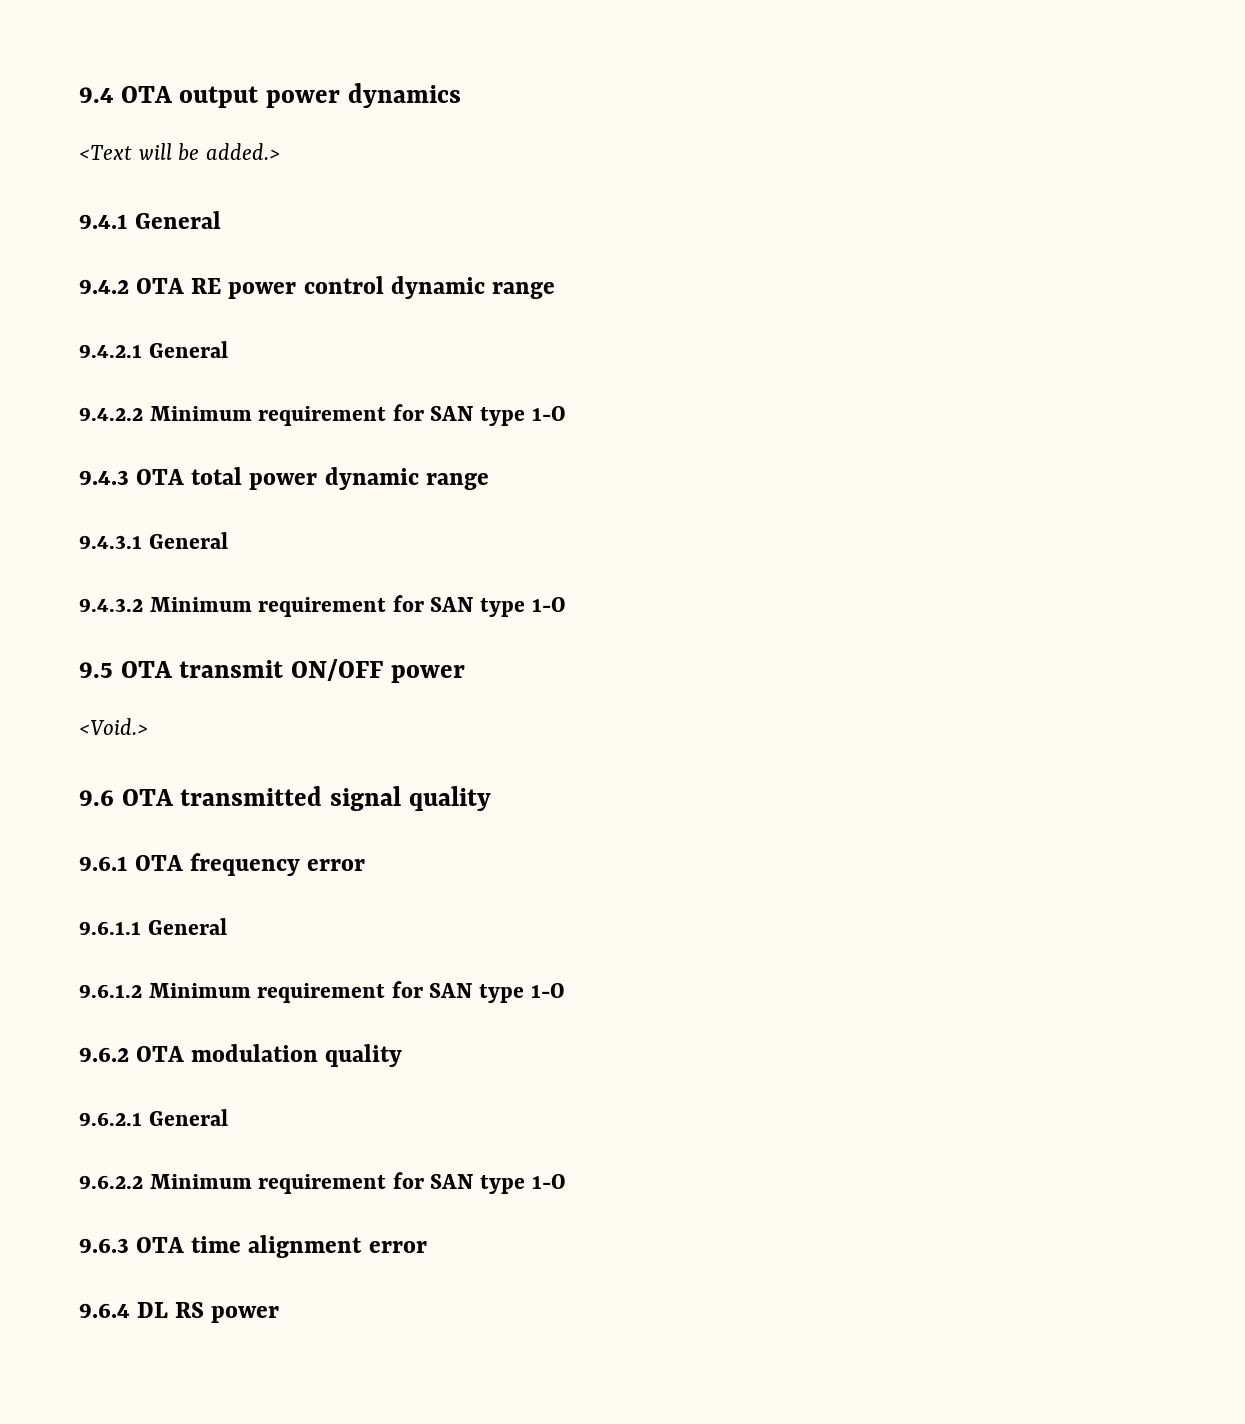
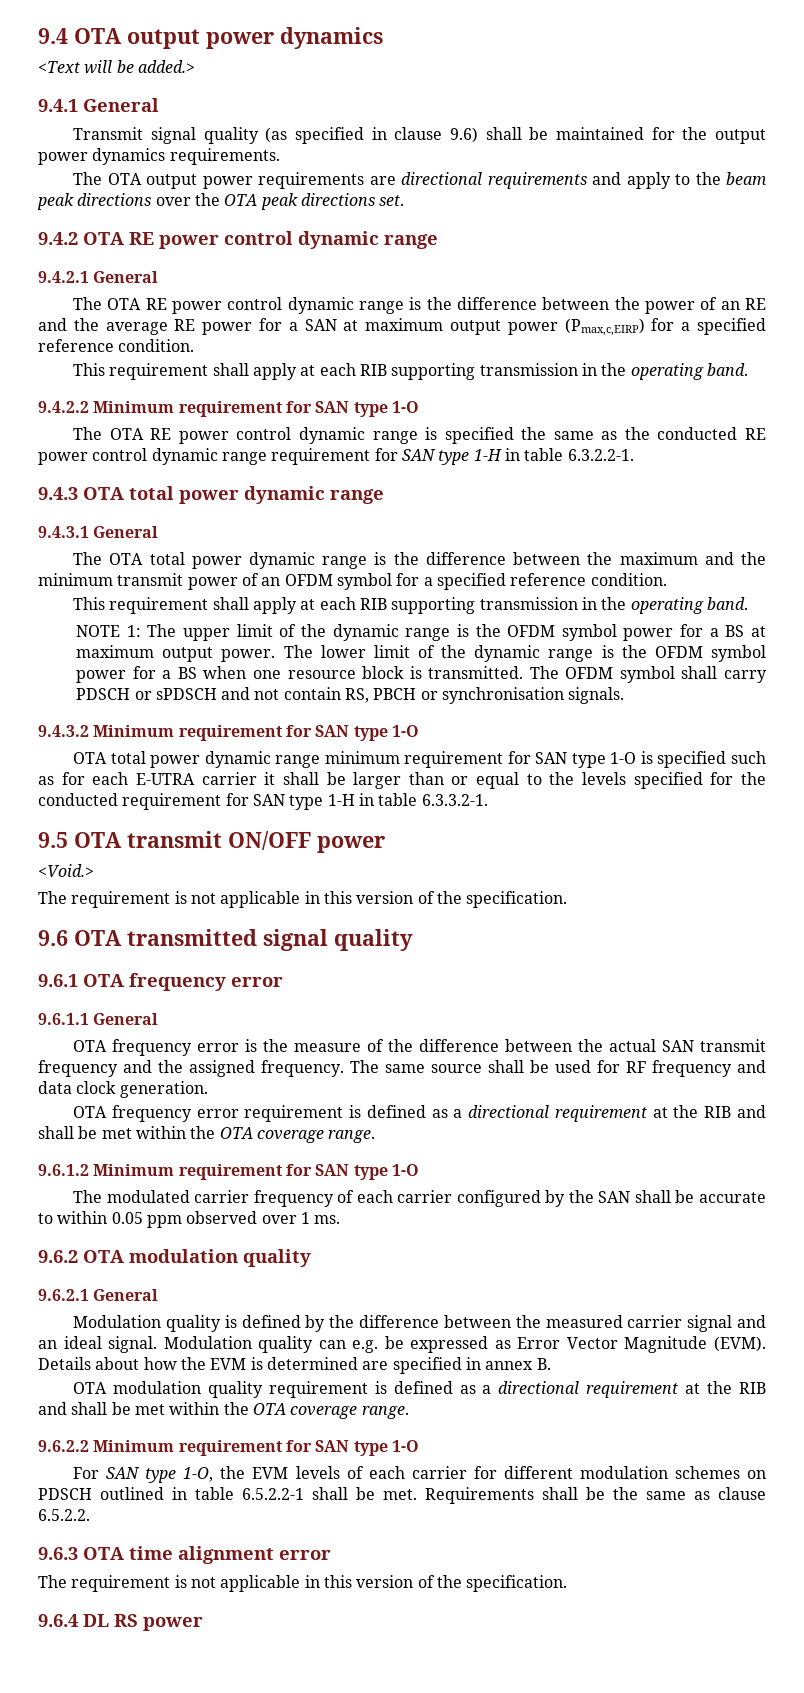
(222, 220) none -> [73,127,766,144] [38,148,280,165] [73,172,767,189] [37,193,405,210] // Transmit signal quality (as specified in clause 9.6) shall be maintained for the output power dynamics requirements. // The OTA output power requirements are directional requirements and apply to the beam peak directions over the OTA peak directions set.
(228, 349) none -> [73,297,766,314] [38,318,766,336] [38,339,195,352] [73,363,748,380] // The OTA RE power control dynamic range is the difference between the power of an RE and the average RE power for a SAN at maximum output power (Pmax,c,EIRP) for a specified reference condition. // This requirement shall apply at each RIB supporting transmission in the operating band.
(566, 413) none -> [73,427,766,444] [38,448,634,465] // The OTA RE power control dynamic range is specified the same as the conducted RE power control dynamic range requirement for SAN type 1-H in table 6.3.2.2-1.
(228, 540) none -> [73,552,766,569] [38,573,667,590] [73,597,748,614] [76,624,766,641] [76,645,767,662] [76,666,767,683] [76,687,625,704] // The OTA total power dynamic range is the difference between the maximum and the minimum transmit power of an OFDM symbol for a specified reference condition. // This requirement shall apply at each RIB supporting transmission in the operating band. // NOTE 1: The upper limit of the dynamic range is the OFDM symbol power for a BS at maximum output power. The lower limit of the dynamic range is the OFDM symbol power for a BS when one resource block is transmitted. The OFDM symbol shall carry PDSCH or sPDSCH and not contain RS, PBCH or synchronisation signals.
(566, 604) none -> [73,751,766,768] [38,772,766,789] [38,793,488,810] // OTA total power dynamic range minimum requirement for SAN type 1-O is specified such as for each E-UTRA carrier it shall be larger than or equal to the levels specified for the conducted requirement for SAN type 1-H in table 6.3.3.2-1.
(148, 726) none -> [38,891,568,908] // The requirement is not applicable in this version of the specification.
(227, 926) none -> [73,1039,767,1056] [38,1060,766,1077] [38,1081,208,1098] [73,1105,766,1122] [38,1126,376,1143] // OTA frequency error is the measure of the difference between the actual SAN transmit frequency and the assigned frequency. The same source shall be used for RF frequency and data clock generation. // OTA frequency error requirement is defined as a directional requirement at the RIB and shall be met within the OTA coverage range.
(565, 990) none -> [73,1190,766,1207] [38,1211,341,1228] // The modulated carrier frequency of each carrier configured by the SAN shall be accurate to within 0.05 ppm observed over 1 ms.
(228, 1117) none -> [73,1315,767,1332] [38,1336,767,1353] [38,1357,551,1374] [73,1381,767,1398] [38,1402,409,1419] // Modulation quality is defined by the difference between the measured carrier signal and an ideal signal. Modulation quality can e.g. be expressed as Error Vector Magnitude (EVM). Details about how the EVM is determined are specified in annex B. // OTA modulation quality requirement is defined as a directional requirement at the RIB and shall be met within the OTA coverage range.
(566, 1181) none -> [73,1466,766,1483] [38,1487,766,1504] [38,1509,90,1521] // For SAN type 1-O, the EVM levels of each carrier for different modulation schemes on PDSCH outlined in table 6.5.2.2-1 shall be met. Requirements shall be the same as clause 6.5.2.2.
(427, 1247) none -> [38,1575,568,1592] // The requirement is not applicable in this version of the specification.

